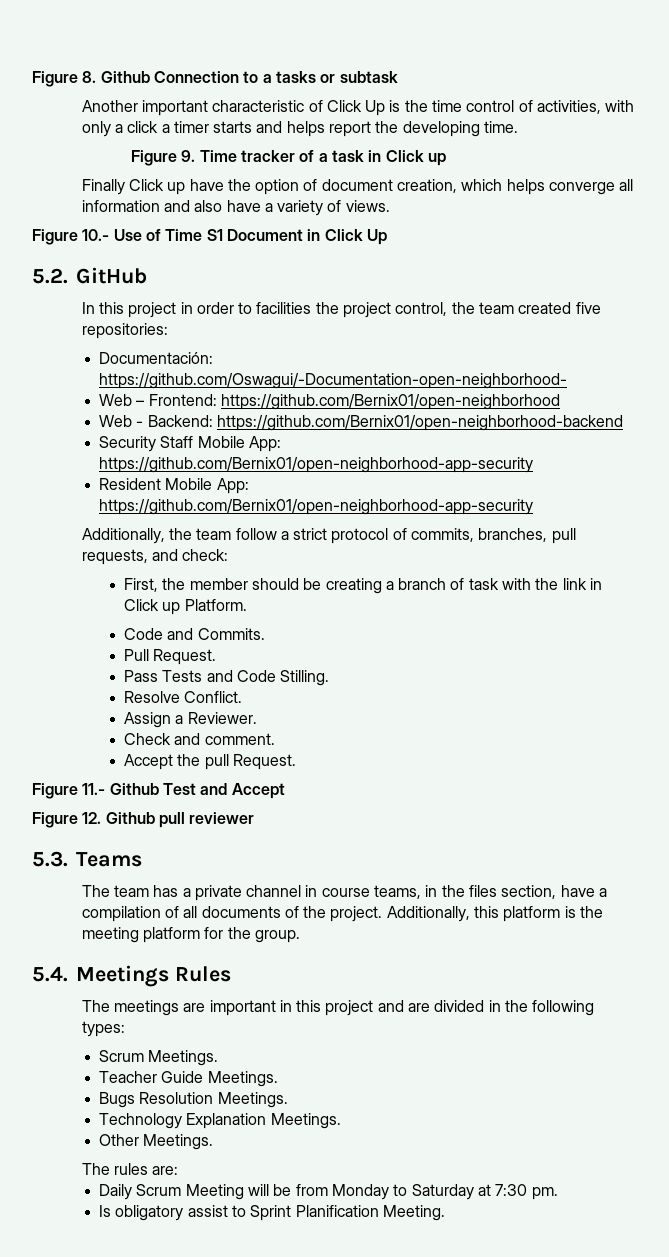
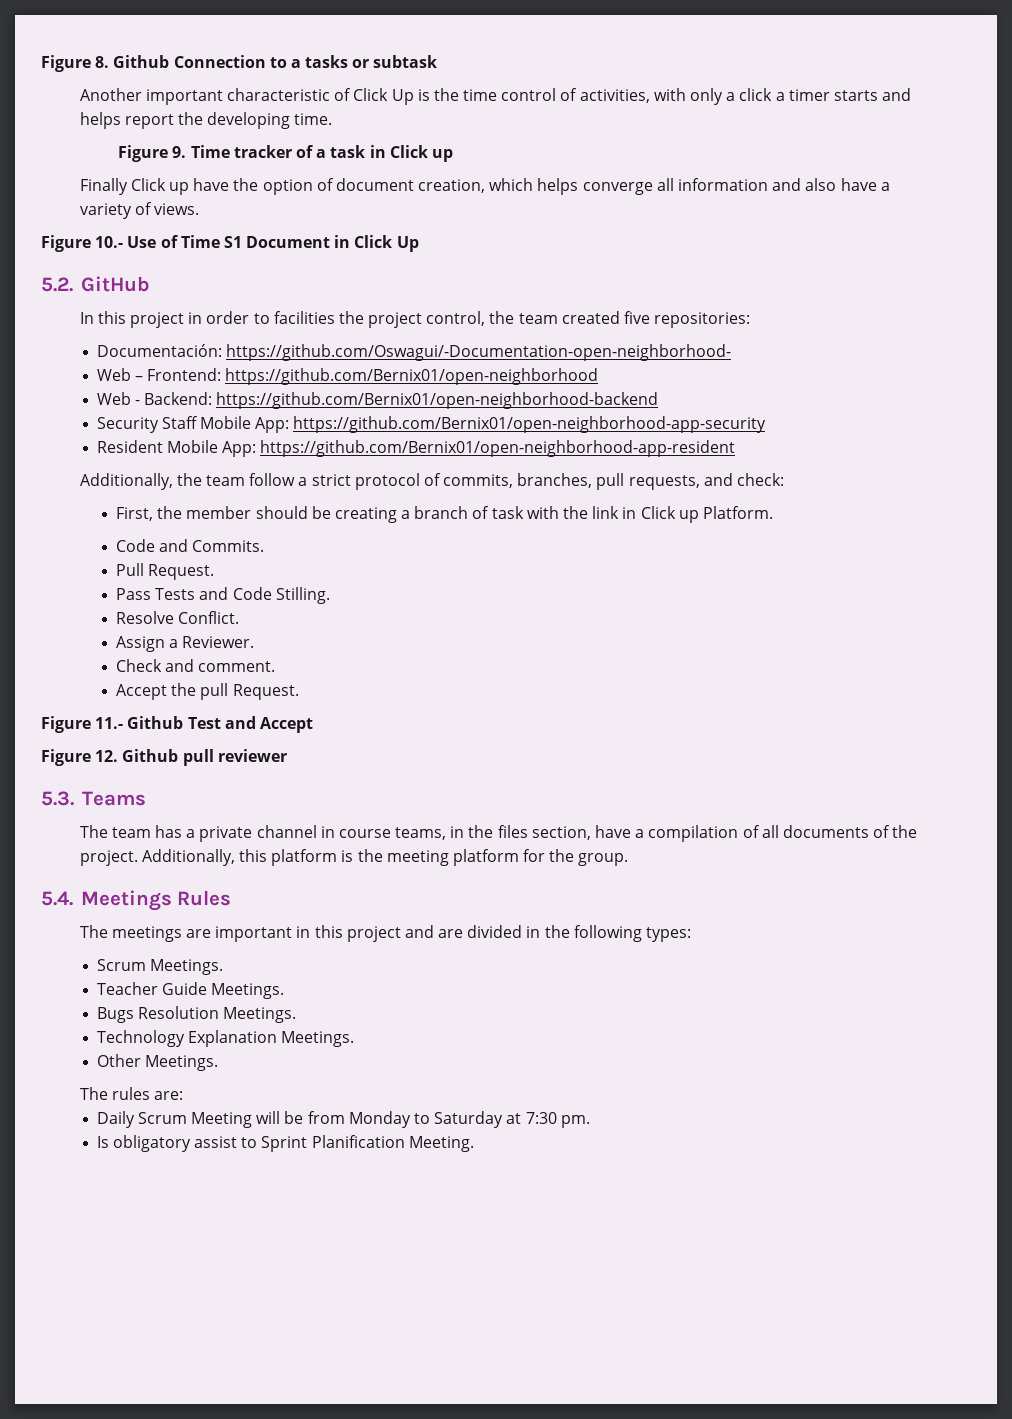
[99,499,534,515] https://github.com/Bernix01/open-neighborhood-app-security -> [260,440,736,457] https://github.com/Bernix01/open-neighborhood-app-resident

